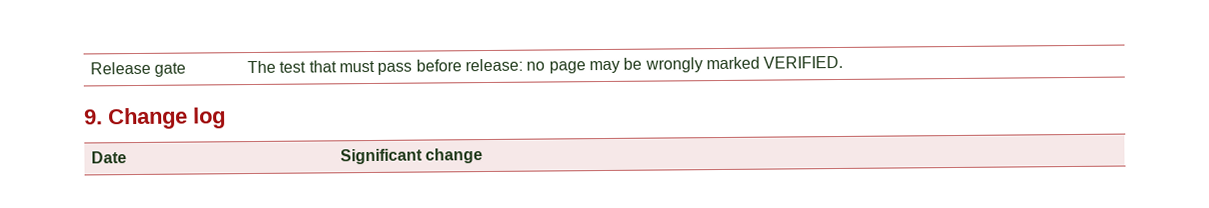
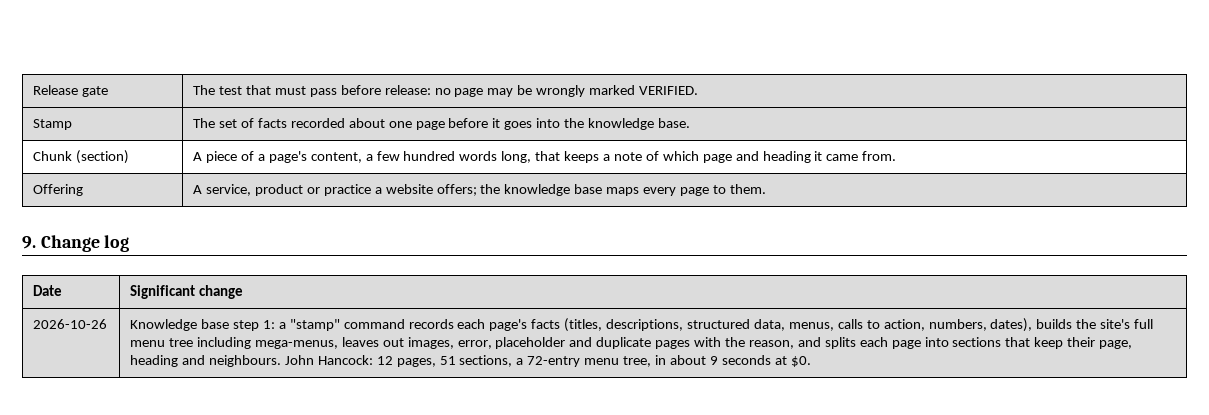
(844, 62) none -> [33,119,73,130] [193,118,690,130] [33,150,130,164] [193,151,897,163] [33,184,84,196] [193,184,766,196] // Stamp | The set of facts recorded about one page before it goes into the knowledge base. // Chunk (section) | A piece of a page's content, a few hundred words long, that keeps a note of which page and heading it came from. // Offering | A service, product or practice a website offers; the knowledge base maps every page to them.
(484, 156) none -> [33,319,108,329] [130,318,1154,332] [130,337,1133,349] [130,355,811,367] // 2026-10-26 | Knowledge base step 1: a "stamp" command records each page's facts (titles, descriptions, structured data, menus, calls to action, numbers, dates), builds the site's full menu tree including mega-menus, leaves out images, error, placeholder and duplicate pages with the reason, and splits each page into sections that keep their page, heading and neighbours. John Hancock: 12 pages, 51 sections, a 72-entry menu tree, in about 9 seconds at $0.

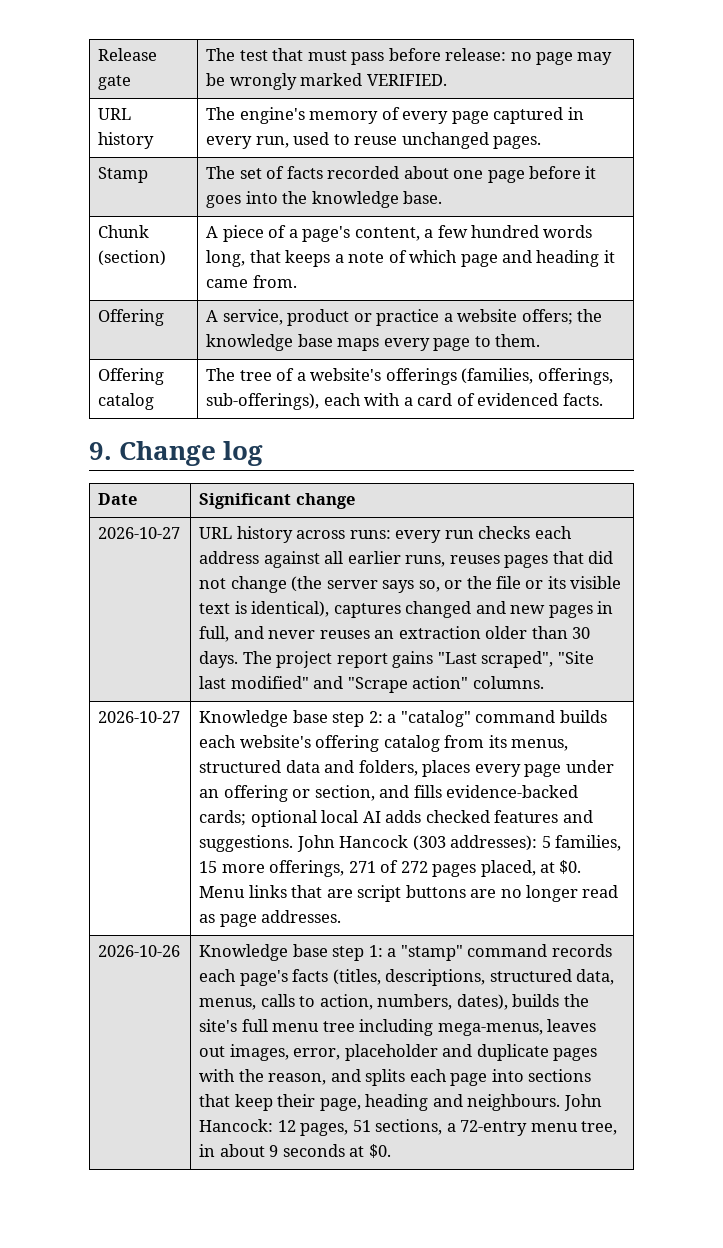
(699, 90) none -> [98,108,132,120] [98,132,155,149] [206,107,584,124] [206,132,542,149] // URL history | The engine's memory of every page captured in every run, used to reuse unchanged pages.
(766, 189) none -> [98,368,165,385] [98,393,155,410] [206,368,613,385] [206,393,603,410] // Offering catalog | The tree of a website's offerings (families, offerings, sub-offerings), each with a card of evidenced facts.
(244, 292) none -> [98,527,181,539] [199,526,572,543] [199,551,613,568] [199,576,622,593] [199,601,613,618] [199,626,590,642] [199,651,594,668] [199,676,544,693] [98,711,181,723] [199,710,607,727] [199,735,569,752] [199,760,614,777] [199,785,579,802] [199,810,593,827] [199,835,622,852] [199,860,582,877] [199,885,619,902] [199,910,342,927] // 2026-10-27 | URL history across runs: every run checks each address against all earlier runs, reuses pages that did not change (the server says so, or the file or its visible text is identical), captures changed and new pages in full, and never reuses an extraction older than 30 days. The project report gains "Last scraped", "Site last modified" and "Scrape action" columns. // 2026-10-27 | Knowledge base step 2: a "catalog" command builds each website's offering catalog from its menus, structured data and folders, places every page under an offering or section, and fills evidence-backed cards; optional local AI adds checked features and suggestions. John Hancock (303 addresses): 5 families, 15 more offerings, 271 of 272 pages placed, at $0. Menu links that are script buttons are no longer read as page addresses.

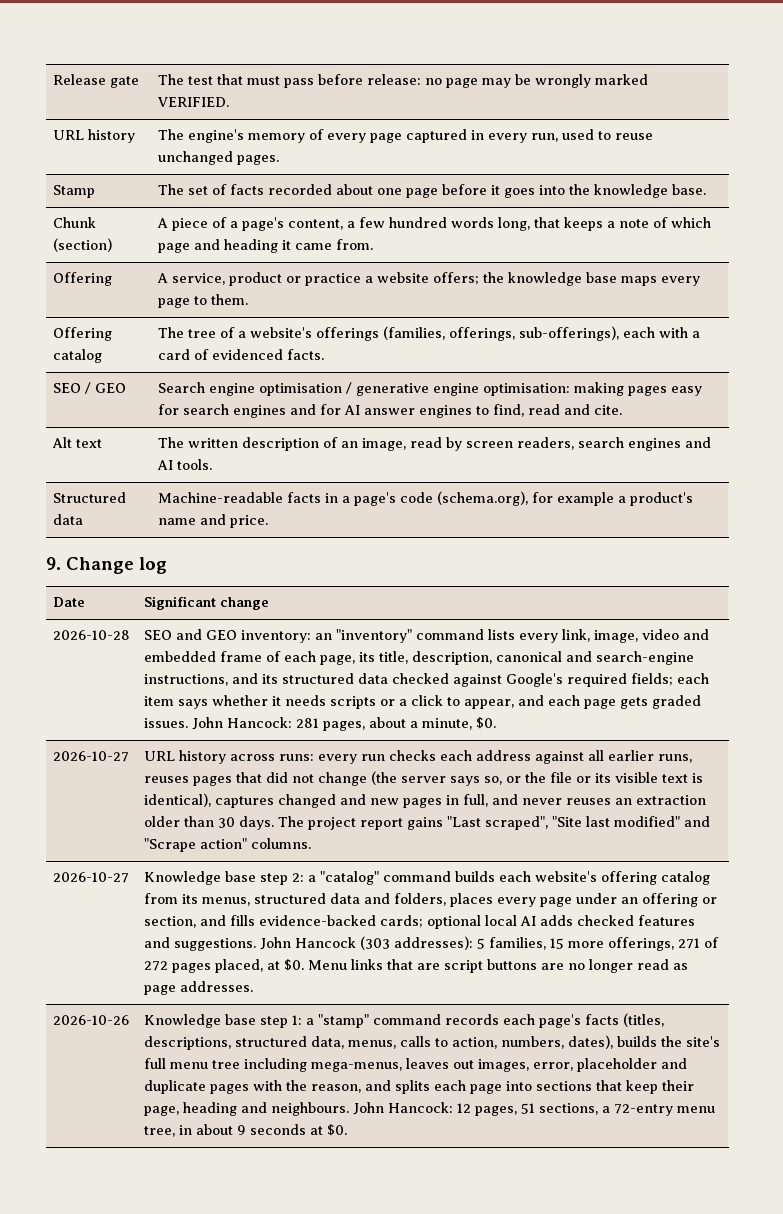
(603, 399) none -> [52,382,126,394] [157,382,702,396] [157,404,622,418] [51,437,102,448] [157,437,711,451] [156,459,212,470] [52,492,126,503] [52,514,83,525] [157,491,693,506] [157,514,268,528] // SEO / GEO | Search engine optimisation / generative engine optimisation: making pages easy for search engines and for AI answer engines to find, read and cite. // Alt text | The written description of an image, read by screen readers, search engines and AI tools. // Structured data | Machine-readable facts in a page's code (schema.org), for example a product's name and price.
(355, 501) none -> [52,630,130,640] [143,629,709,643] [143,651,694,665] [143,673,709,687] [143,695,701,709] [143,717,496,731] // 2026-10-28 | SEO and GEO inventory: an "inventory" command lists every link, image, video and embedded frame of each page, its title, description, canonical and search-engine instructions, and its structured data checked against Google's required fields; each item says whether it needs scripts or a click to appear, and each page gets graded issues. John Hancock: 281 pages, about a minute, $0.

